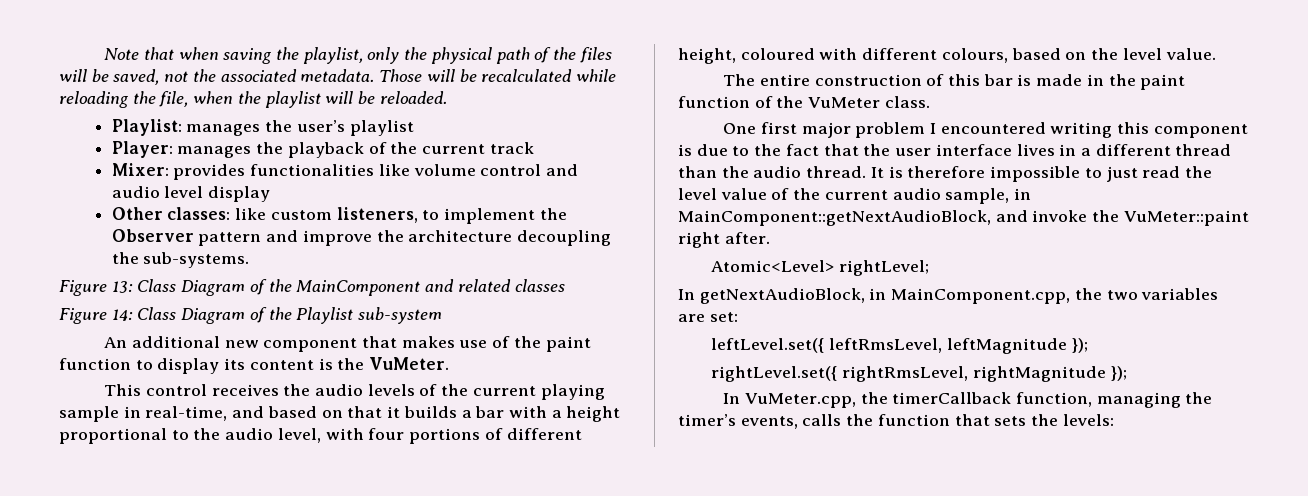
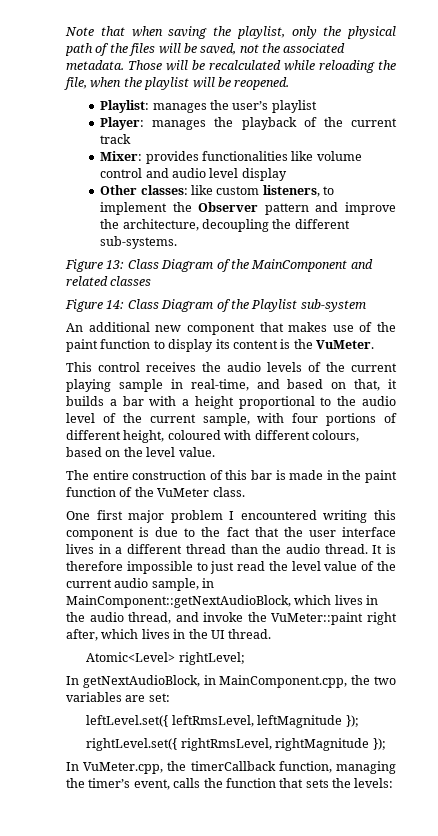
[379,91,447,104] reloaded. -> [234,77,290,90] reopened.
[408,230,513,242] architecture -> [122,219,199,231] architecture,
(139, 258) none -> [294,219,350,229] different
[347,406,383,418] that -> [354,379,381,391] that,
[277,428,321,443] level, -> [66,413,250,426] level of the current sample,
(991, 218) none -> [294,595,379,605] [66,612,172,624] which lives in the audio thread,
[724,232,770,244] after. -> [66,629,272,641] after, which lives in the UI thread.
[740,416,798,429] events, -> [133,779,170,790] event,

